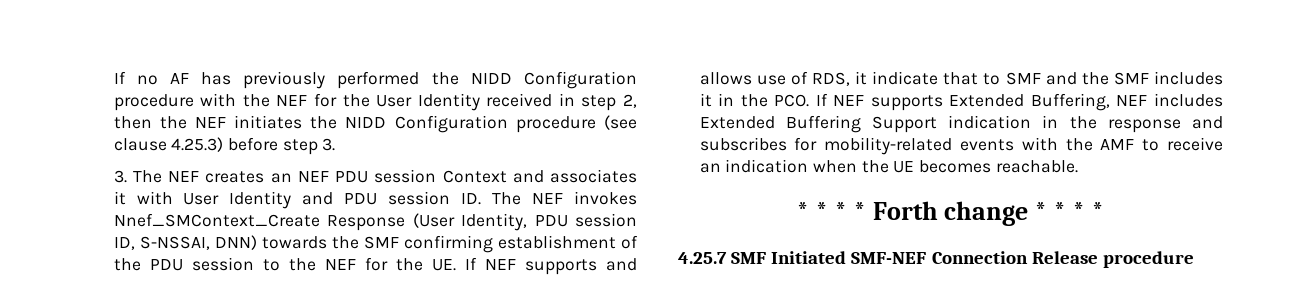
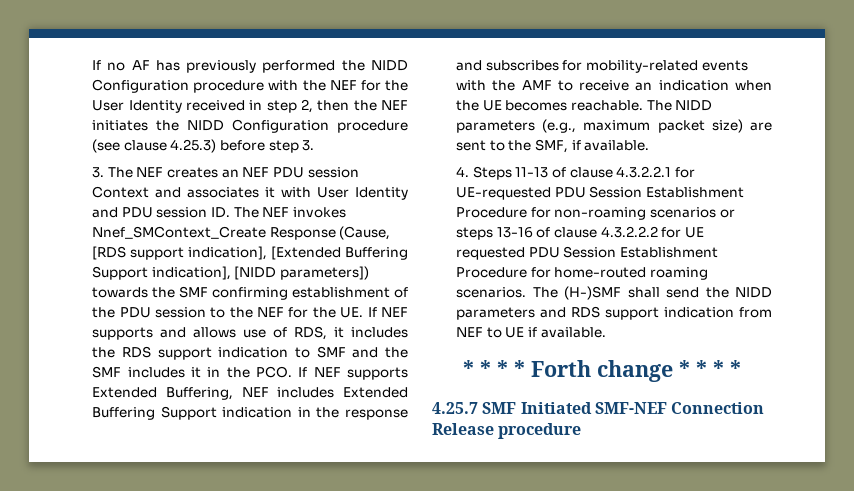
[412,213,637,231] [113,235,257,250] (User Identity, PDU session ID, S-NSSAI, DNN) -> [339,226,391,240] [92,246,409,260] [92,266,370,280] (Cause, [RDS support indication], [Extended Buffering Support indication], [NIDD parameters])
[872,71,979,85] indicate that -> [351,327,408,338] [92,346,289,360] includes the RDS support indication
(1078, 166) none -> [646,100,713,111] [456,119,772,133] [456,139,650,153] [456,166,696,180] [456,186,745,200] [456,207,735,220] [456,226,705,240] [456,246,719,260] [456,267,709,280] [456,286,772,300] [456,306,772,320] [456,327,606,338] The NIDD parameters (e.g., maximum packet size) are sent to the SMF, if available. // 4. Steps 11-13 of clause 4.3.2.2.1 for UE-requested PDU Session Establishment Procedure for non-roaming scenarios or steps 13-16 of clause 4.3.2.2.2 for UE requested PDU Session Establishment Procedure for home-routed roaming scenarios. The (H-)SMF shall send the NIDD parameters and RDS support indication from NEF to UE if available.

